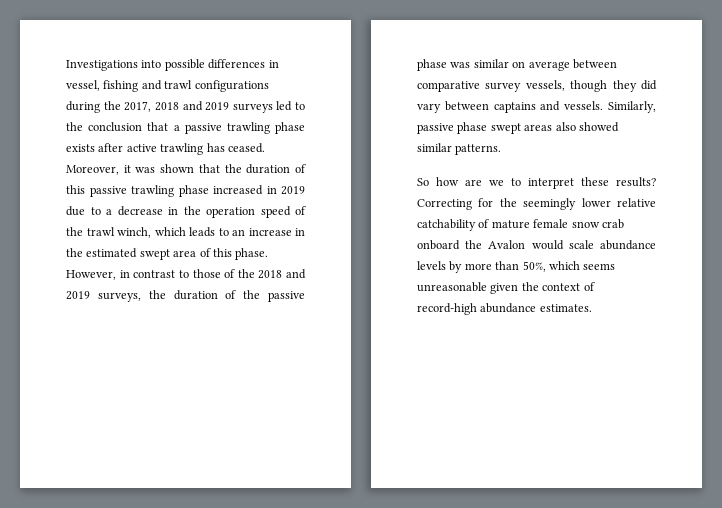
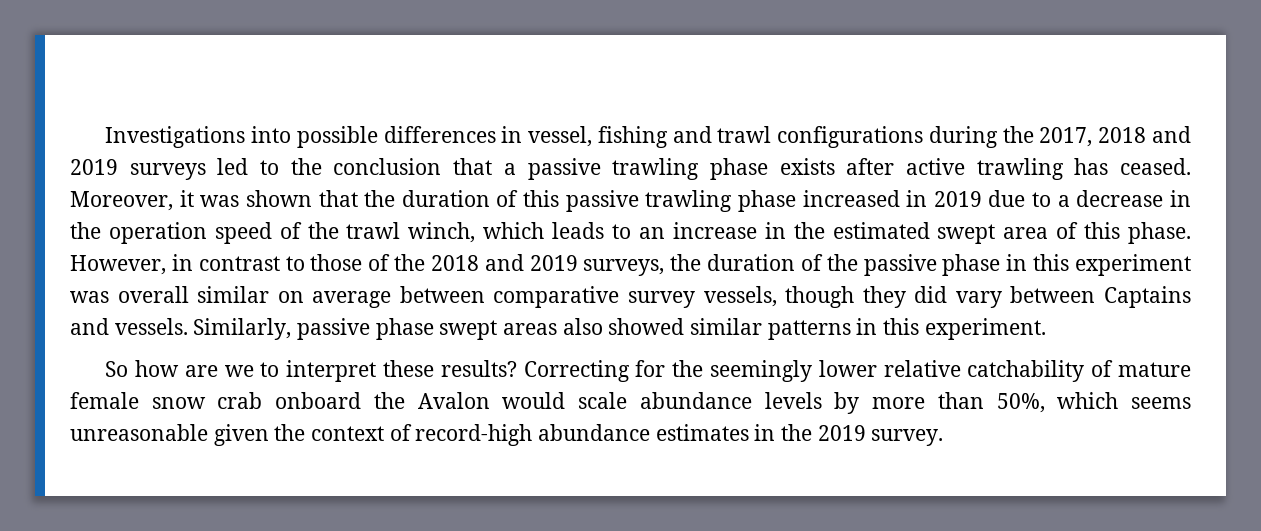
[450,62,471,68] was -> [1006,254,1192,276] [70,286,189,303] in this experiment was overall
[493,102,536,113] captains -> [1103,286,1191,308] Captains
[455,144,502,155] patterns. -> [767,318,1046,340] patterns in this experiment.
[539,304,592,312] estimates. -> [655,424,944,446] estimates in the 2019 survey.

